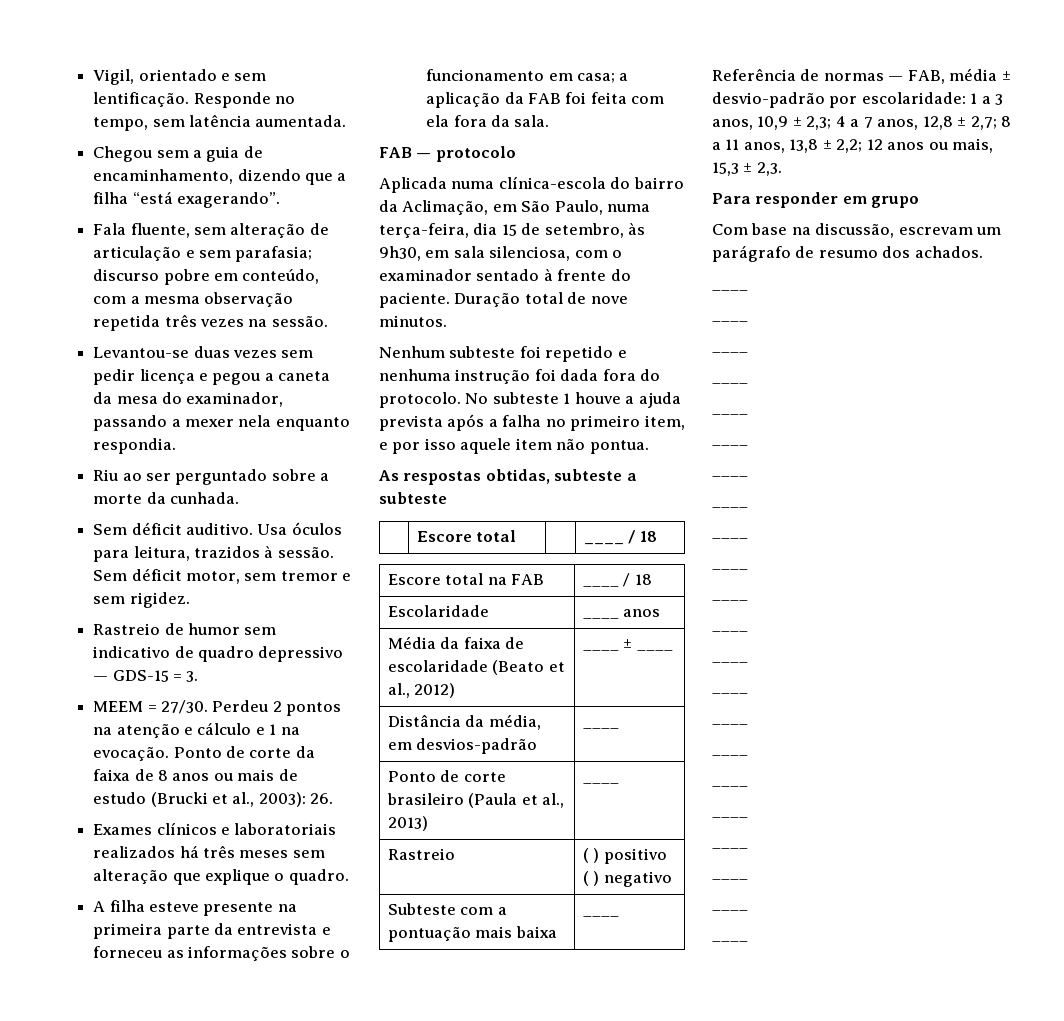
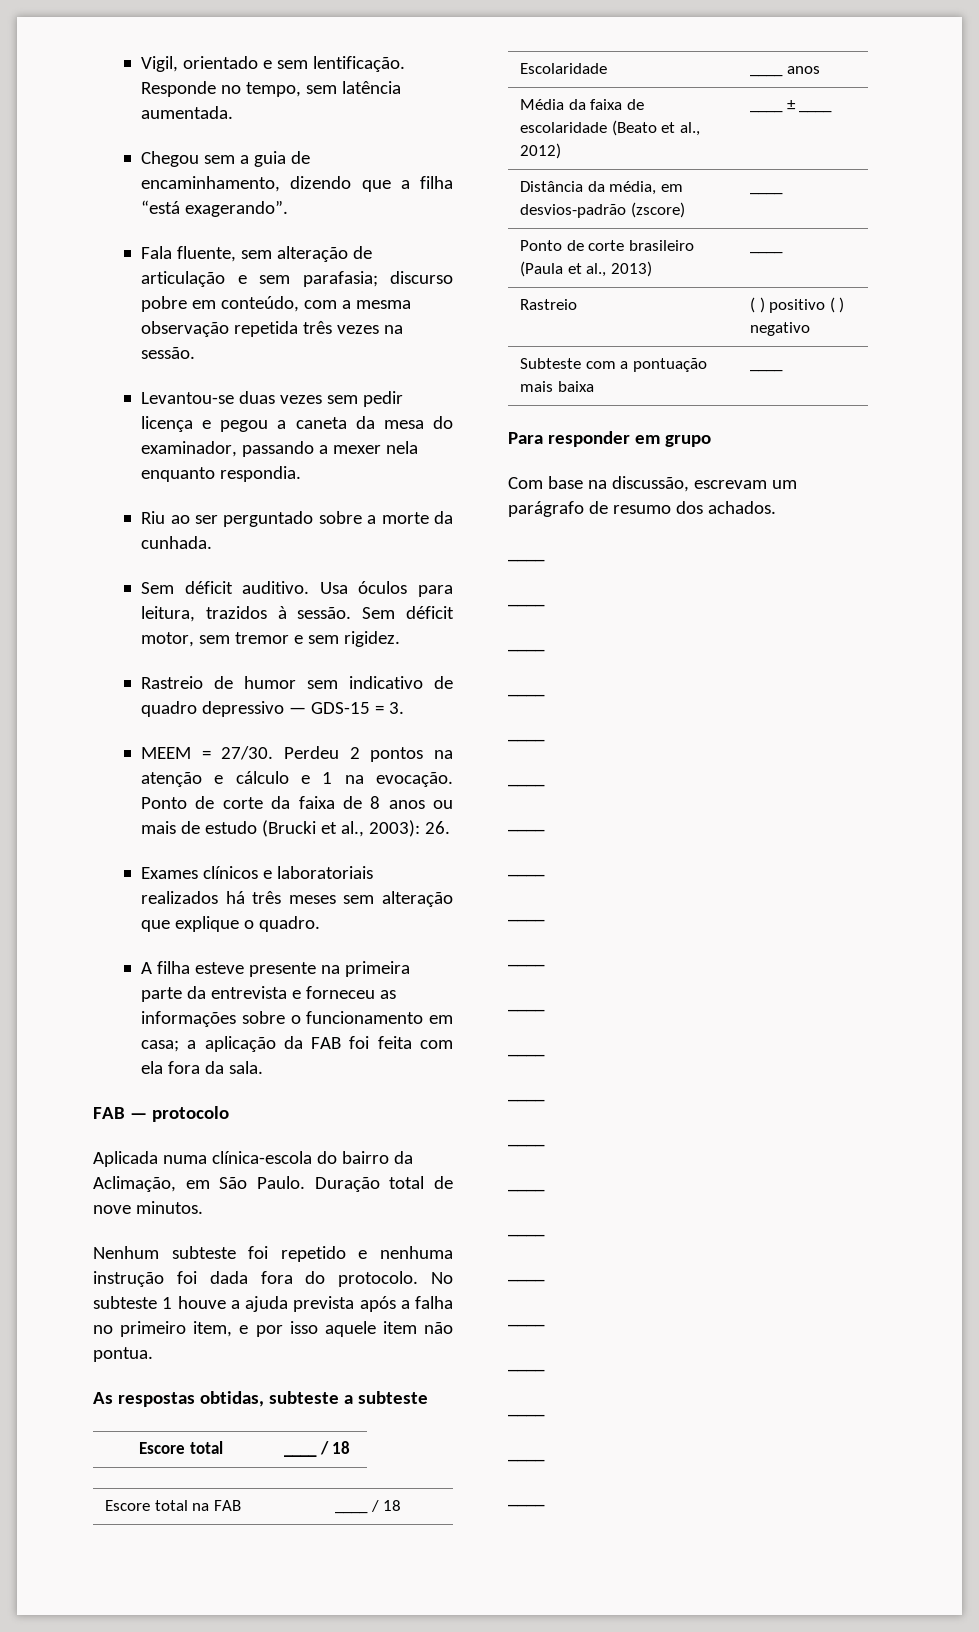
[554,200,651,215] [379,222,646,238] [379,246,623,261] [379,268,631,281] [379,292,450,308] Paulo, numa terça-feira, dia 15 de setembro, às 9h30, em sala silenciosa, com o examinador sentado à frente do paciente. -> [257,1176,305,1189] Paulo.
(538, 746) none -> [630,202,685,218] (zscore)
[712,68,1011,84] [712,92,1004,108] [712,116,1012,130] [712,138,994,153] [712,162,782,176] // Referência de normas — FAB, média ± desvio-padrão por escolaridade: 1 a 3 anos, 10,9 ± 2,3; 4 a 7 anos, 12,8 ± 2,7; 8 a 11 anos, 13,8 ± 2,2; 12 anos ou mais, 15,3 ± 2,3. -> (784, 370) none

